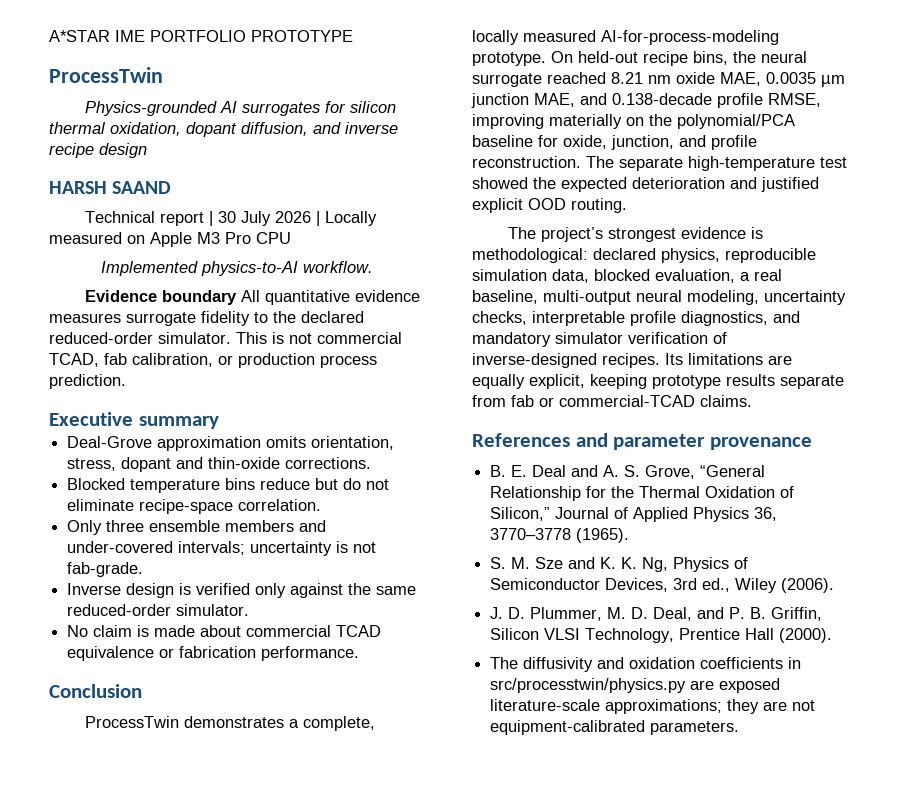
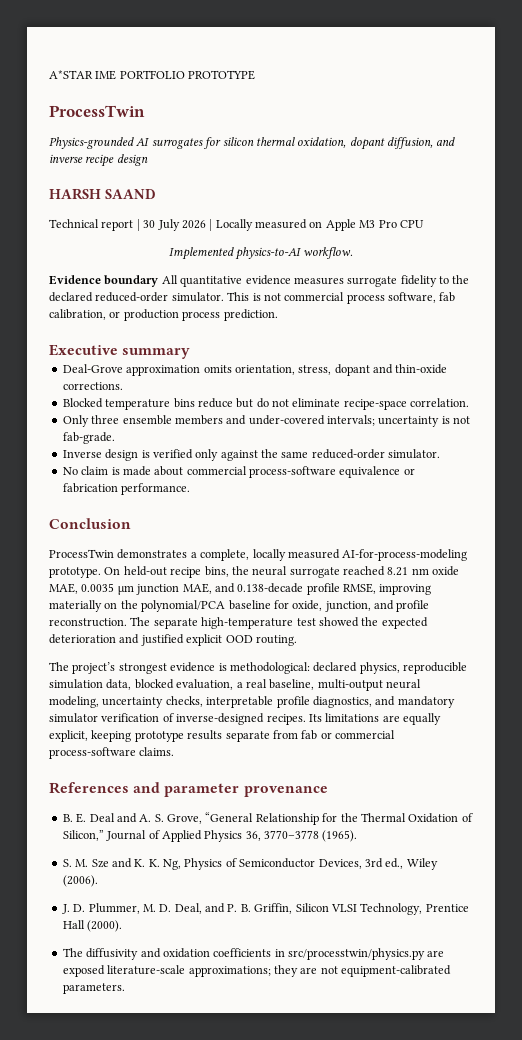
[49,353,99,367] TCAD, -> [346,292,436,304] process software,
[336,625,382,637] TCAD -> [249,466,336,478] process-software
[559,395,695,407] commercial-TCAD -> [335,730,395,739] [49,747,136,759] commercial process-software

